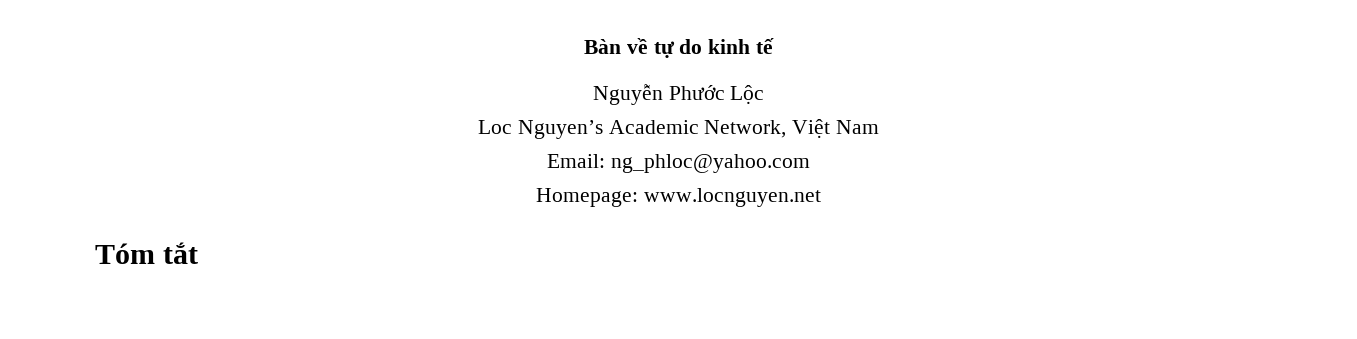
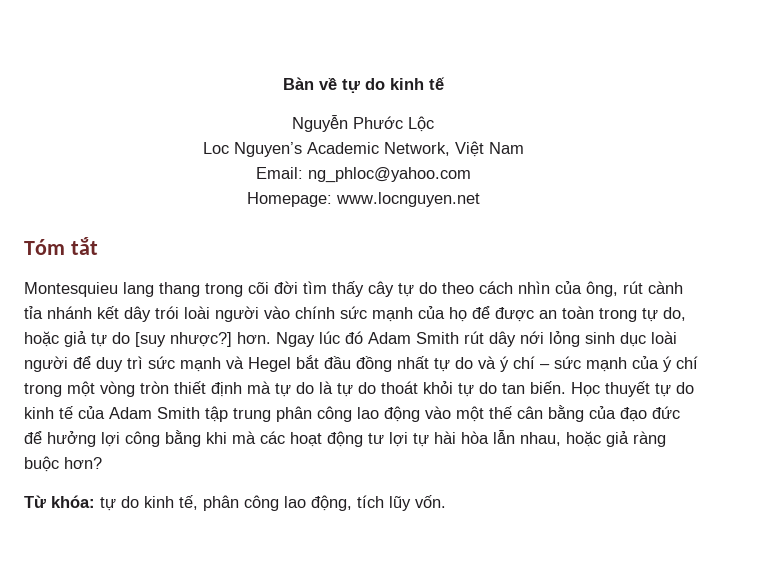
(199, 253) none -> [24,281,683,297] [24,306,686,322] [24,331,677,347] [24,355,698,372] [24,381,694,397] [24,405,680,422] [24,430,666,447] [24,456,102,472] [24,495,446,511] // Montesquieu lang thang trong cõi đời tìm thấy cây tự do theo cách nhìn của ông, rút cành tỉa nhánh kết dây trói loài người vào chính sức mạnh của họ để được an toàn trong tự do, hoặc giả tự do [suy nhược?] hơn. Ngay lúc đó Adam Smith rút dây nới lỏng sinh dục loài người để duy trì sức mạnh và Hegel bắt đầu đồng nhất tự do và ý chí – sức mạnh của ý chí trong một vòng tròn thiết định mà tự do là tự do thoát khỏi tự do tan biến. Học thuyết tự do kinh tế của Adam Smith tập trung phân công lao động vào một thế cân bằng của đạo đức để hưởng lợi công bằng khi mà các hoạt động tư lợi tự hài hòa lẫn nhau, hoặc giả ràng buộc hơn? // Từ khóa: tự do kinh tế, phân công lao động, tích lũy vốn.

